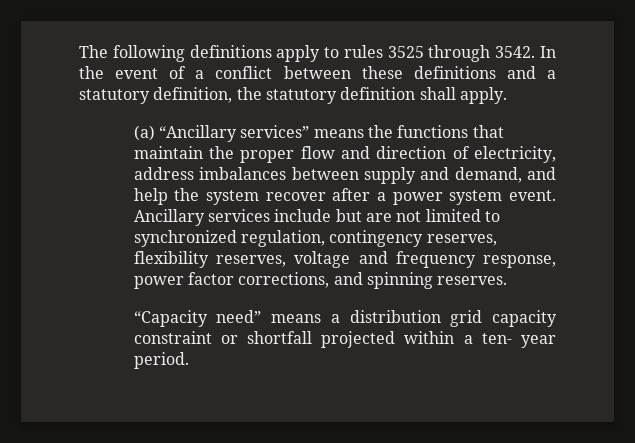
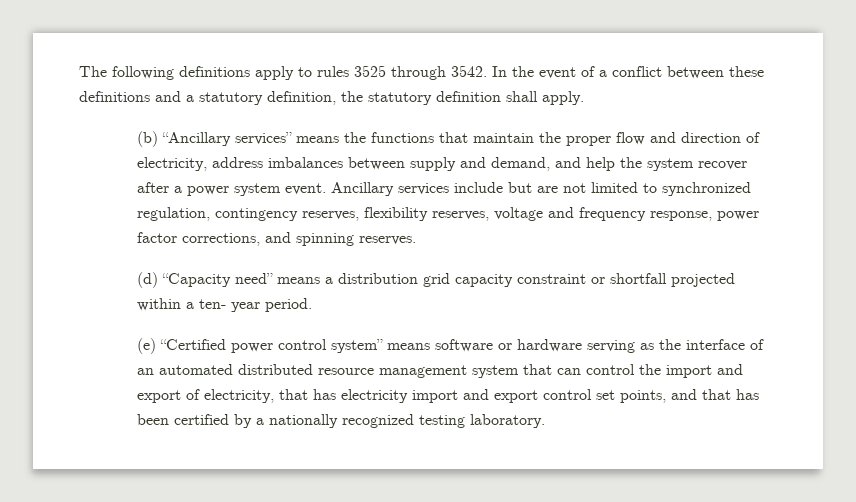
[133,125,155,141] (a) -> [137,131,159,147] (b)
(508, 280) none -> [137,272,159,288] (d)
(189, 360) none -> [137,338,765,354] [137,364,744,378] [137,389,760,403] [137,414,546,428] // (e) “Certified power control system” means software or hardware serving as the interface of an automated distributed resource management system that can control the import and export of electricity, that has electricity import and export control set points, and that has been certified by a nationally recognized testing laboratory.

